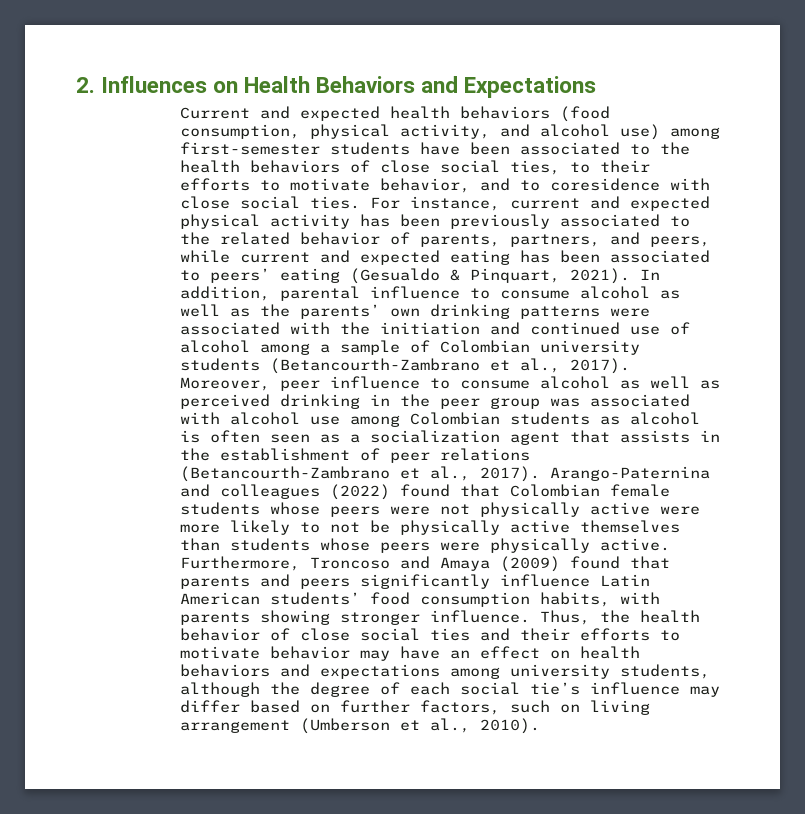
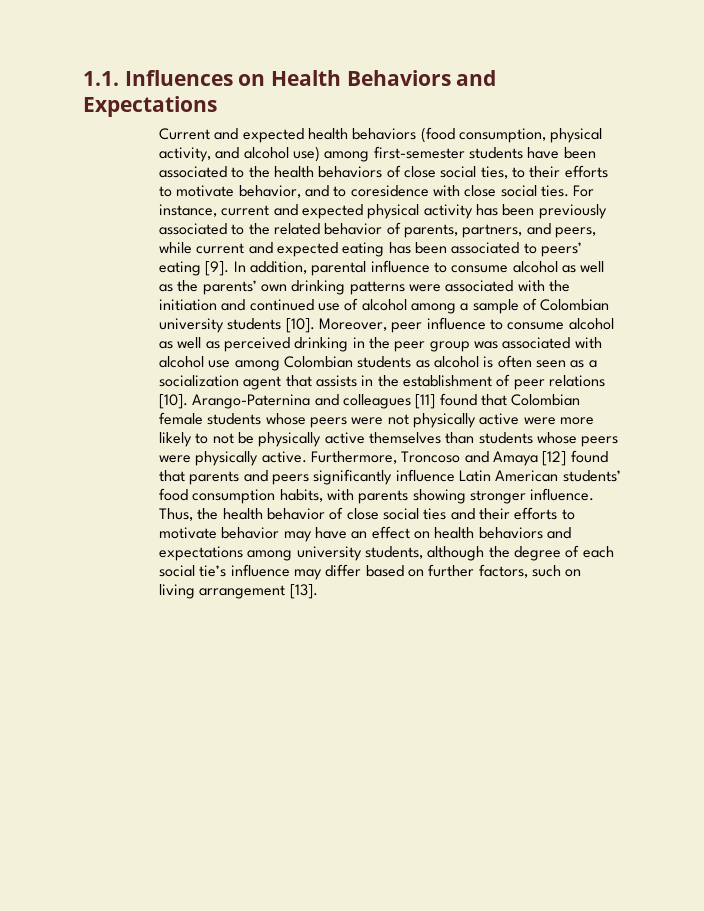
[76,77,95,93] 2. -> [83,71,119,86] 1.1.
[349,268,630,284] (Gesualdo & Pinquart, 2021). -> [205,261,230,276] [9].
[269,358,630,374] (Betancourth-Zambrano et al., 2017). -> [285,318,315,333] [10].
[179,466,540,482] (Betancourth-Zambrano et al., 2017). -> [159,394,189,409] [10].
[329,484,390,500] (2022) -> [415,394,436,409] [11]
[499,556,560,572] (2009) -> [542,451,567,466] [12]
[299,718,540,734] (Umberson et al., 2010). -> [289,584,318,599] [13].

